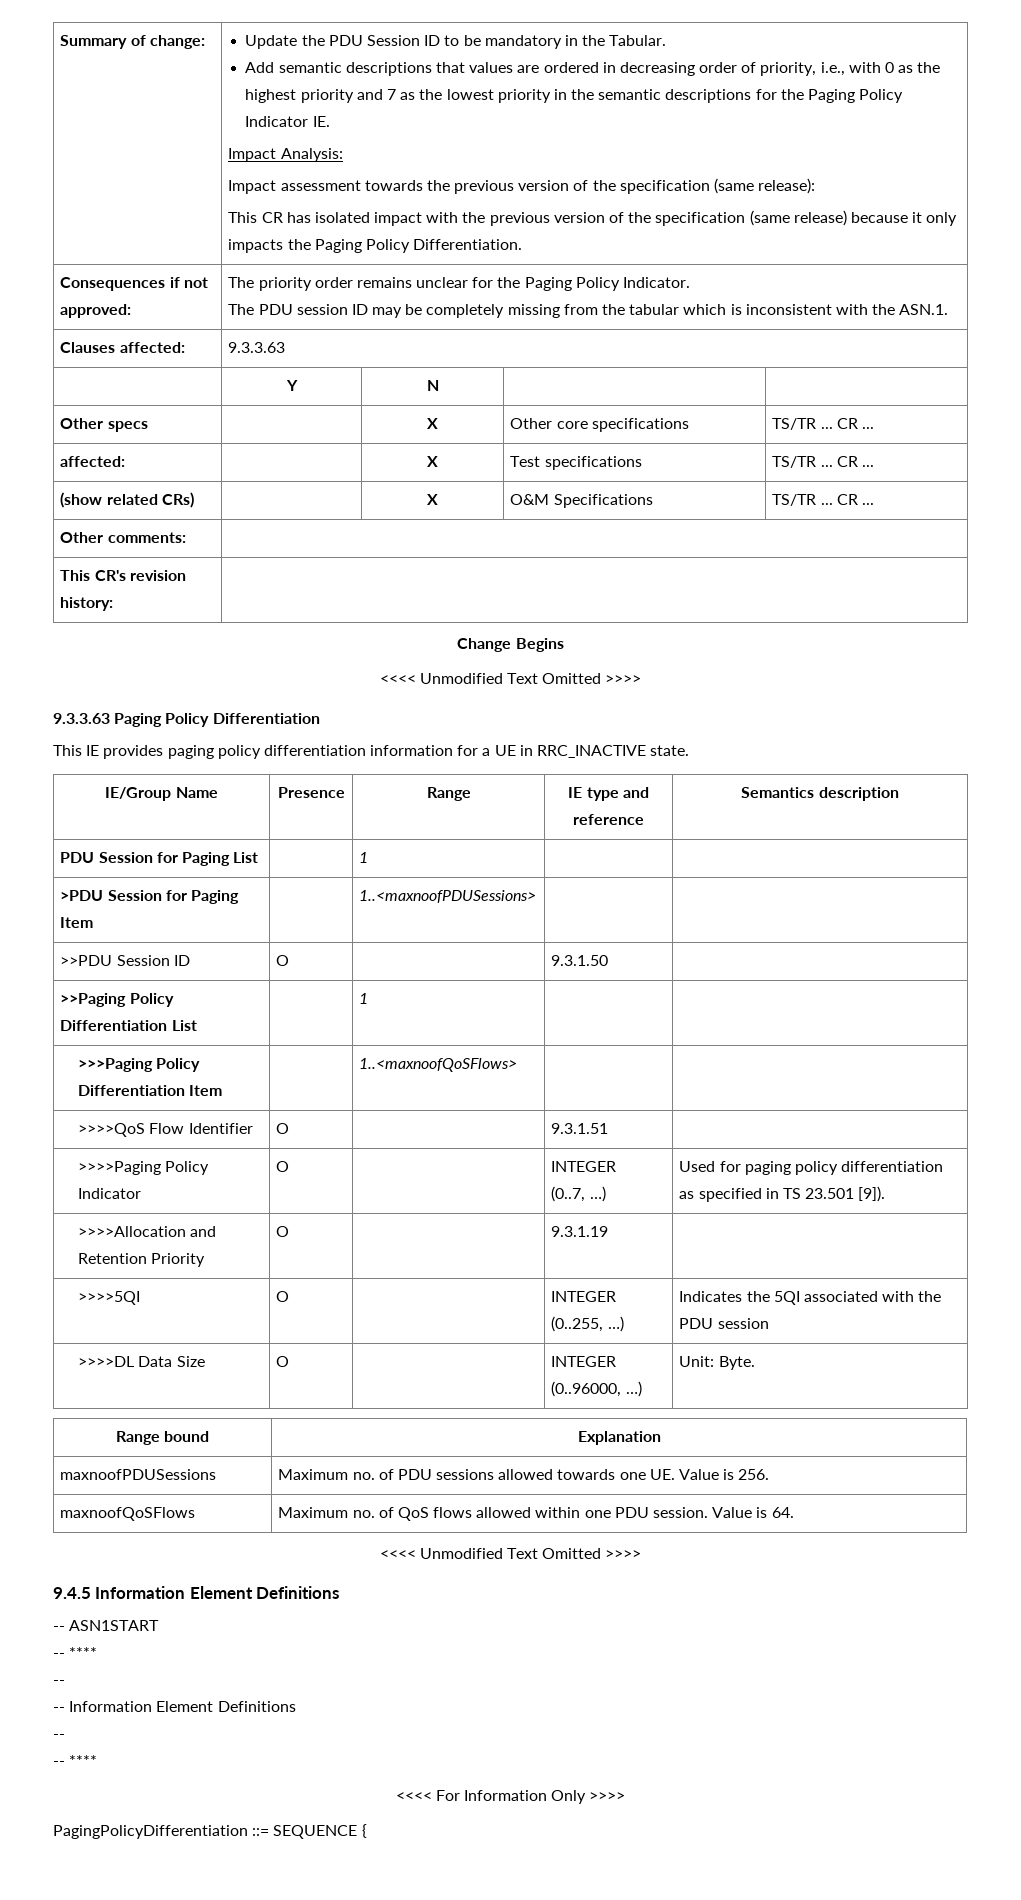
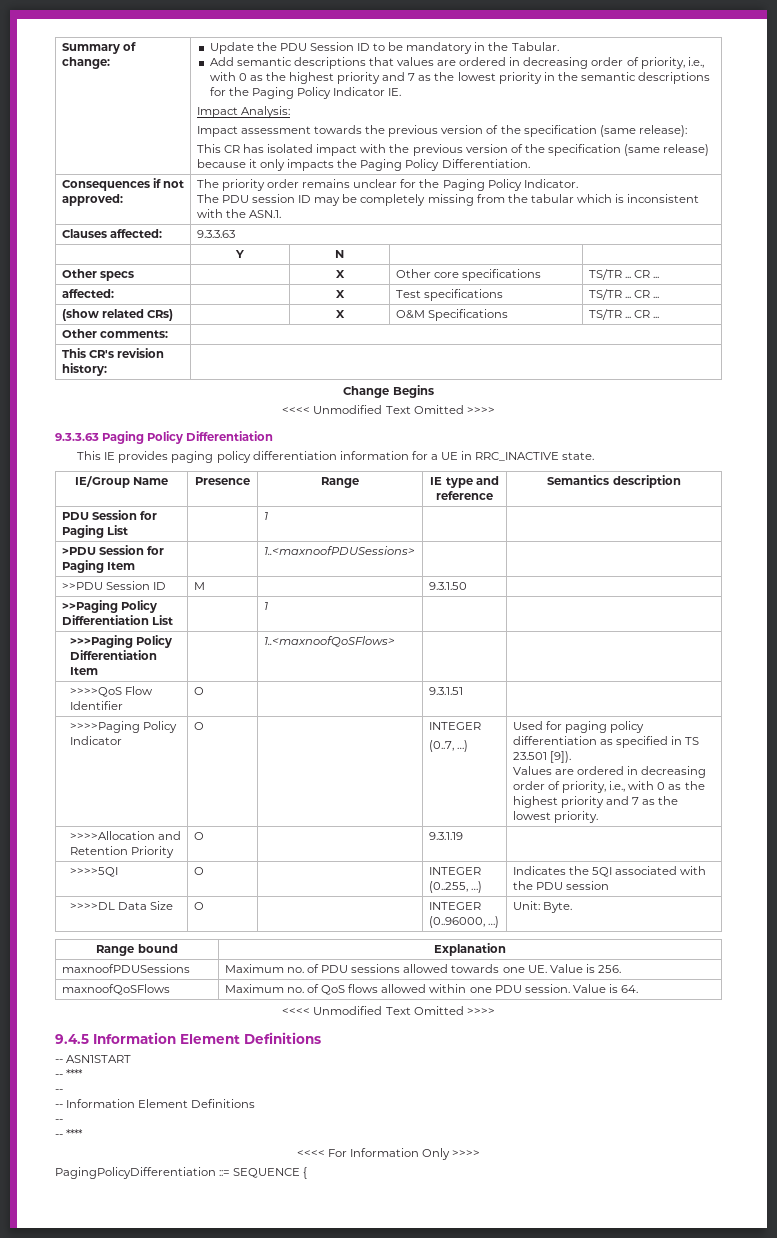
[276,955,290,966] O -> [193,582,205,590] M
(886, 1194) none -> [512,766,707,778] [512,781,705,793] [512,796,679,808] [512,811,598,823] // Values are ordered in decreasing order of priority, i.e., with 0 as the highest priority and 7 as the lowest priority.

